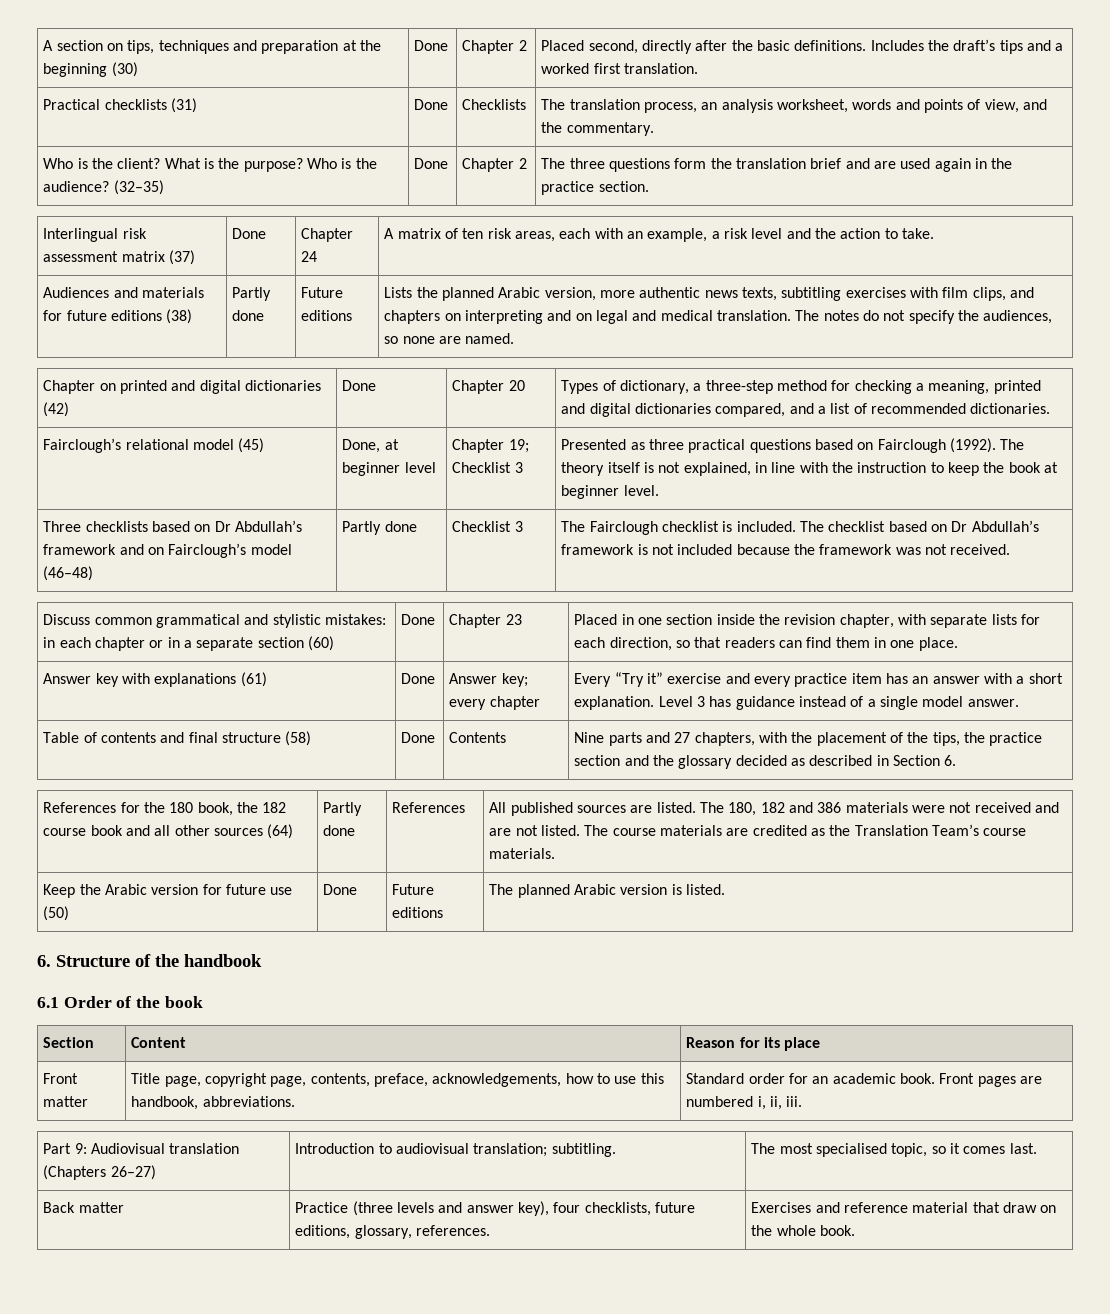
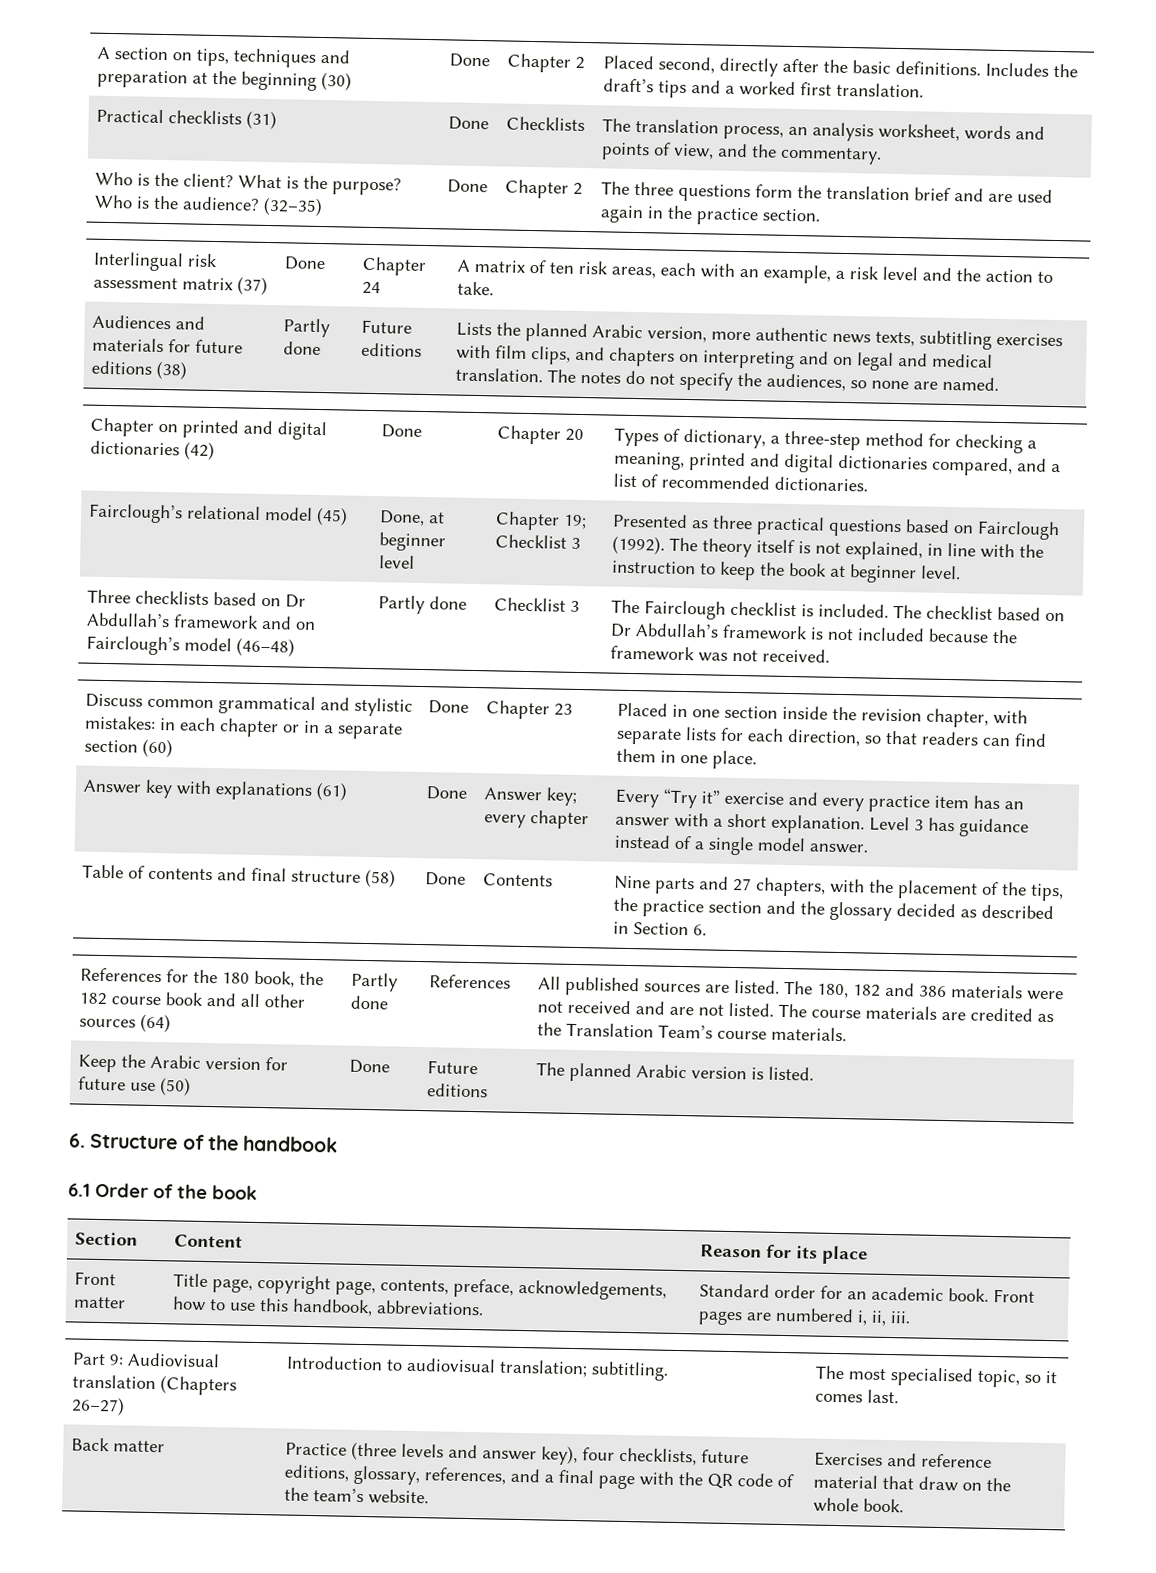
[416,1225,491,1236] references. -> [424,1467,795,1490] [284,1487,430,1505] references, and a final page with the QR code of the team’s website.

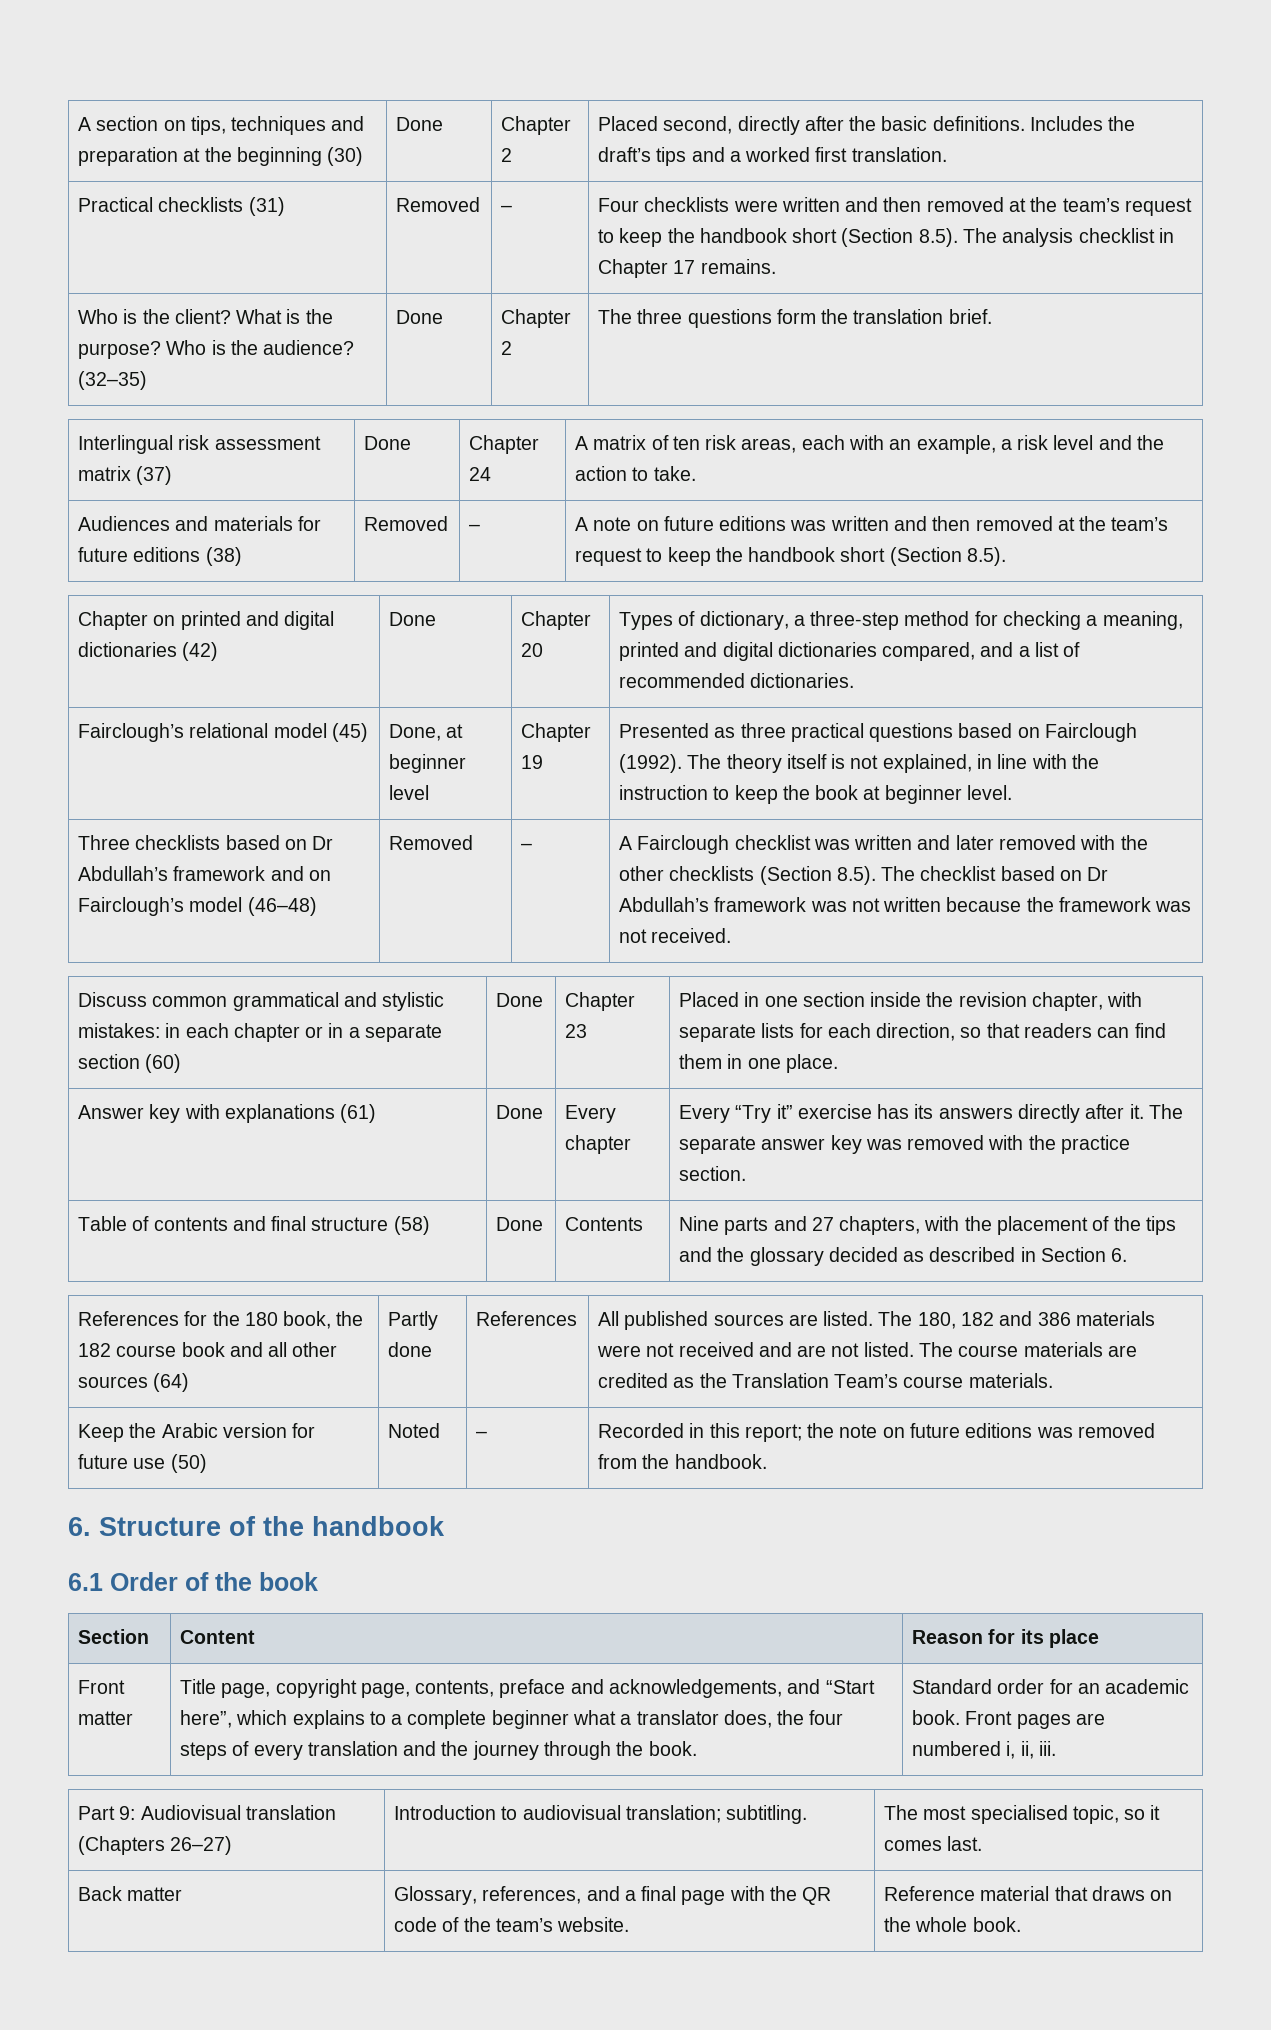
[448,116,490,131] [506,116,586,132] [602,118,1046,142] [601,142,883,165] Done | Checklists | The translation process, an analysis worksheet, words and points of view, and the commentary. -> [396,197,481,212] [501,205,513,212] [598,197,1192,216] [598,228,1174,247] [598,259,776,278] Removed | – | Four checklists were written and then removed at the team’s request to keep the handbook short (Section 8.5). The analysis checklist in Chapter 17 remains.
[914,187,1054,203] [600,205,822,226] brief and are used again in the practice section. -> [948,309,992,324] brief.
[283,318,331,338] [283,341,322,356] [361,319,413,334] [361,342,423,357] [456,322,1064,350] [456,344,994,371] [455,367,1000,392] Partly done | Future editions | Lists the planned Arabic version, more authentic news texts, subtitling exercises with film clips, and chapters on interpreting and on legal and medical translation. The notes do not specify the audiences, so none are named. -> [364,516,449,531] [469,524,481,531] [575,516,1169,531] [575,547,1006,566] Removed | – | A note on future editions was written and then removed at the team’s request to keep the handbook short (Section 8.5).
[563,514,588,530] [495,534,582,550] 19; Checklist 3 -> [521,755,544,769] 19
[378,595,468,615] [494,597,581,613] [611,599,890,620] Partly done | Checklist 3 | The Fairclough checklist is included. -> [389,835,474,850] [521,843,533,850] [619,835,1148,854] [619,866,876,885] Removed | – | A Fairclough checklist was written and later removed with the other checklists (Section 8.5).
[810,627,926,642] is not included -> [810,897,942,912] was not written
[484,787,578,806] [484,814,527,829] Answer key; every -> [565,1105,617,1123] Every
[788,792,1025,813] [615,812,1030,838] [614,834,869,856] and every practice item has an answer with a short explanation. Level 3 has guidance instead of a single model answer. -> [877,1104,1183,1123] [679,1135,1130,1154] [679,1166,747,1181] has its answers directly after it. The separate answer key was removed with the practice section.
[1030,883,1065,902] [613,897,763,918] tips, the practice section -> [1145,1216,1176,1235] tips
[349,1059,391,1074] [427,1060,479,1075] [427,1083,489,1098] [536,1062,815,1083] Done | Future editions | The planned Arabic version is listed. -> [388,1423,441,1438] [476,1431,488,1438] [598,1423,1155,1442] [598,1454,767,1469] Noted | – | Recorded in this report; the note on future editions was removed from the handbook.
[453,1278,668,1301] [172,1296,485,1317] preface, acknowledgements, how to use this handbook, abbreviations. -> [499,1679,875,1698] [180,1710,844,1729] [180,1741,697,1760] preface and acknowledgements, and “Start here”, which explains to a complete beginner what a translator does, the four steps of every translation and the journey through the book.
[285,1441,750,1466] [284,1464,422,1486] Practice (three levels and answer key), four checklists, future editions, glossary, -> [394,1886,478,1905] Glossary,
[814,1451,993,1469] Exercises and reference -> [884,1886,976,1901] Reference
[918,1476,959,1492] draw -> [1091,1886,1145,1901] draws

